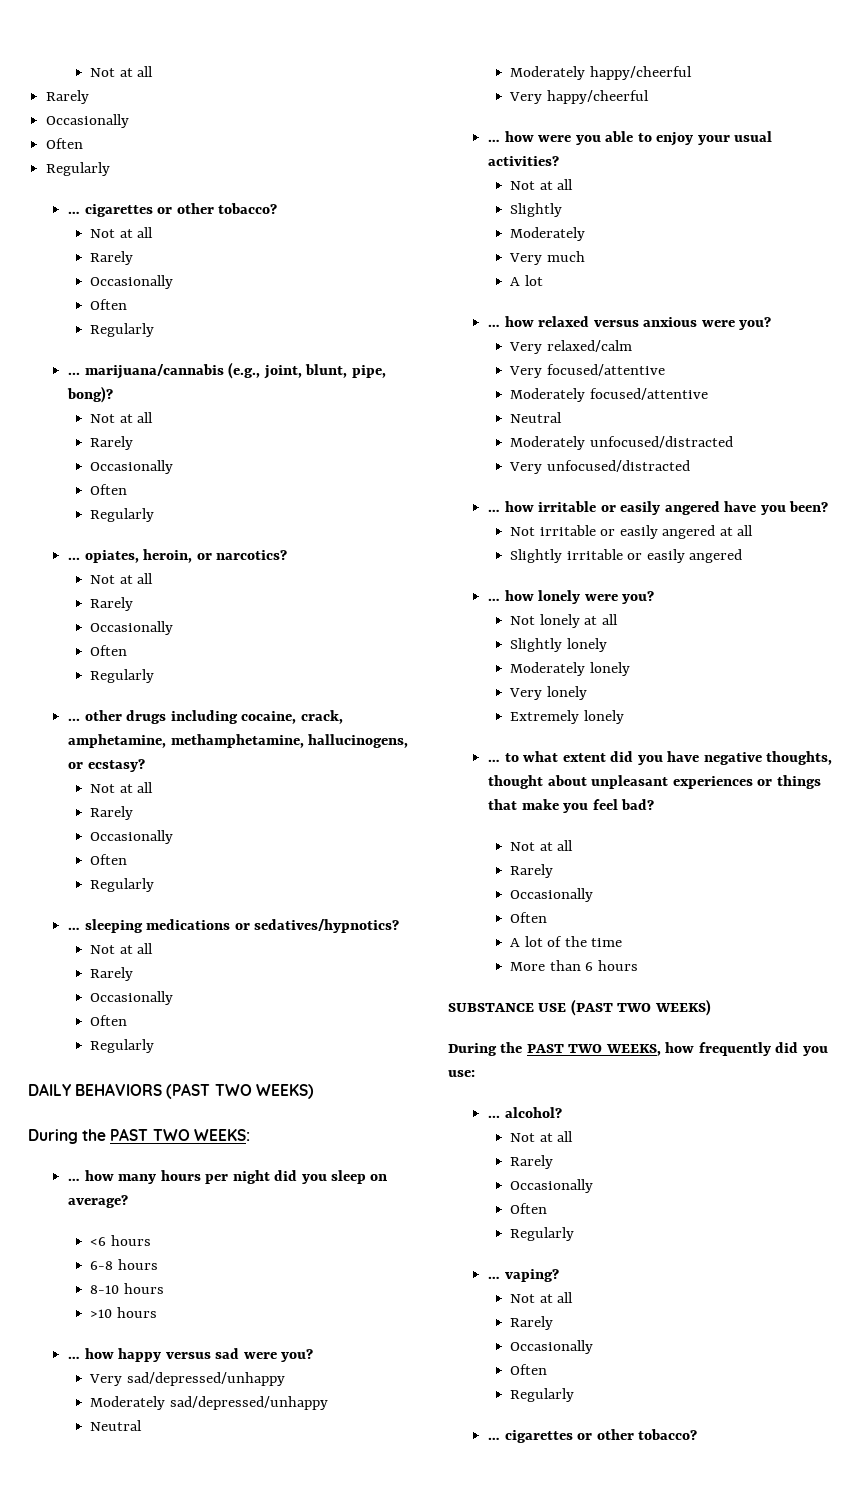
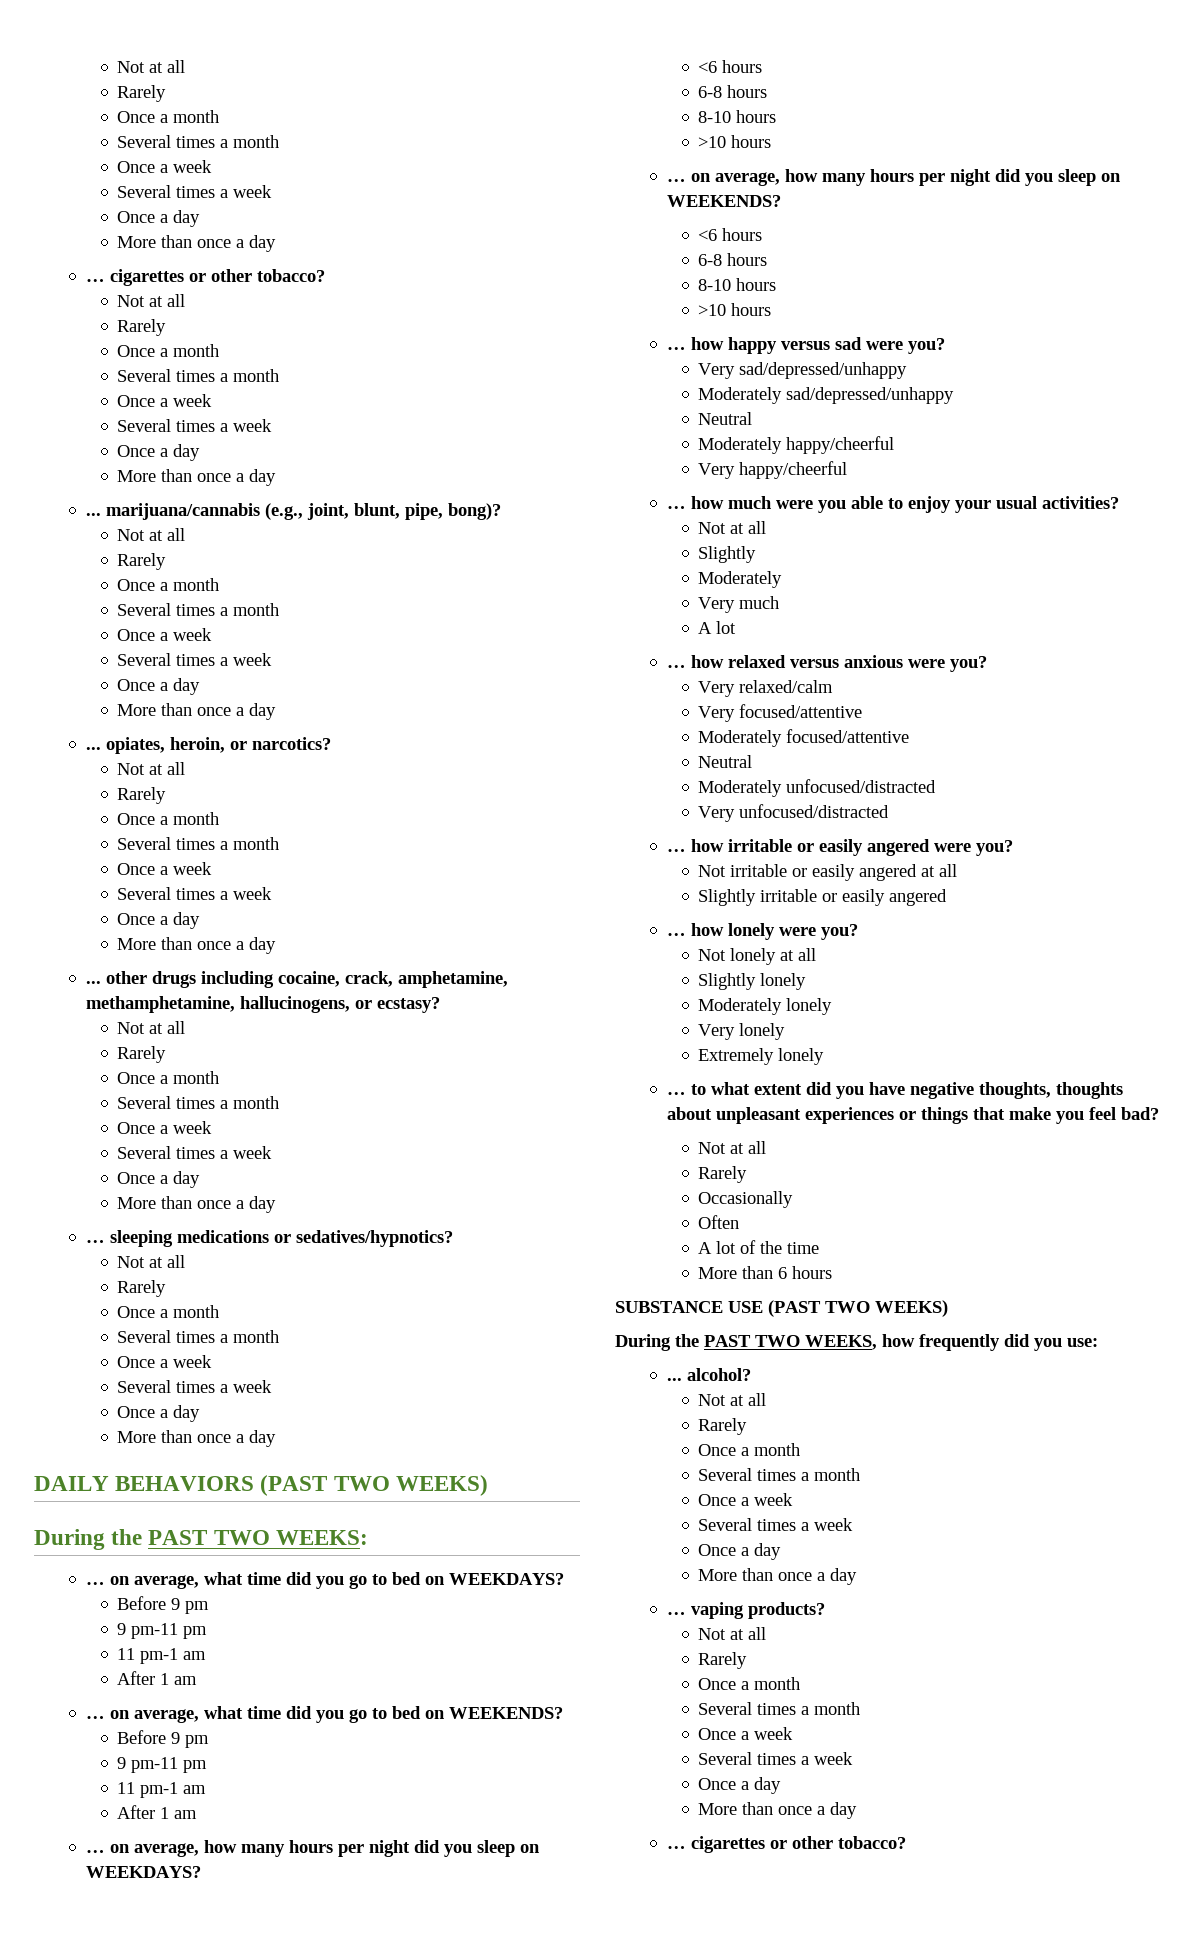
[90,66,154,77] [46,90,90,104] [46,114,130,128] [46,138,84,149] [46,162,111,176] Not at all // Rarely // Occasionally // Often // Regularly -> [117,60,186,73] [117,85,167,102] [117,110,220,123] [117,135,280,148] [117,160,213,173] [117,185,273,198] [117,210,201,227] [117,235,277,252] Not at all // Rarely // Once a month // Several times a month // Once a week // Several times a week // Once a day // More than once a day
[90,275,174,289] [90,299,128,310] [90,323,155,337] Occasionally // Often // Regularly -> [117,344,220,357] [117,369,280,382] [117,394,213,407] [117,419,273,432] [117,444,201,461] [117,469,277,486] Once a month // Several times a month // Once a week // Several times a week // Once a day // More than once a day
[90,460,174,474] [90,484,128,495] [90,508,155,522] Occasionally // Often // Regularly -> [117,578,220,591] [117,603,280,616] [117,628,213,641] [117,653,273,666] [117,678,201,695] [117,703,277,720] Once a month // Several times a month // Once a week // Several times a week // Once a day // More than once a day
[90,621,174,635] [90,645,128,656] [90,669,155,683] Occasionally // Often // Regularly -> [117,812,220,825] [117,837,280,850] [117,862,213,875] [117,887,273,900] [117,912,201,929] [117,937,277,954] Once a month // Several times a month // Once a week // Several times a week // Once a day // More than once a day
[90,830,174,844] [90,854,128,865] [90,878,155,892] Occasionally // Often // Regularly -> [117,1071,220,1084] [117,1096,280,1109] [117,1121,213,1134] [117,1146,273,1159] [117,1171,201,1188] [117,1196,277,1213] Once a month // Several times a month // Once a week // Several times a week // Once a day // More than once a day
[90,991,174,1005] [90,1015,128,1026] [90,1039,155,1053] Occasionally // Often // Regularly -> [117,1305,220,1318] [117,1330,280,1343] [117,1355,213,1368] [117,1380,273,1393] [117,1405,201,1422] [117,1430,277,1447] Once a month // Several times a month // Once a week // Several times a week // Once a day // More than once a day
[84,1170,388,1184] [68,1195,129,1208] how many hours per night did you sleep on average? -> [109,1572,564,1589] [117,1596,210,1614] [117,1623,208,1639] [117,1648,207,1664] [117,1671,198,1685] [85,1706,563,1723] [117,1730,210,1748] [117,1757,208,1773] [117,1782,207,1798] [117,1805,198,1819] [85,1840,540,1857] [85,1866,201,1878] [698,60,763,73] [698,85,768,98] [698,110,777,123] [698,135,772,148] [666,169,1121,186] [666,195,781,207] on average, what time did you go to bed on WEEKDAYS? // Before 9 pm // 9 pm-11 pm // 11 pm-1 am // After 1 am // … on average, what time did you go to bed on WEEKENDS? // Before 9 pm // 9 pm-11 pm // 11 pm-1 am // After 1 am // … on average, how many hours per night did you sleep on WEEKDAYS? // <6 hours // 6-8 hours // 8-10 hours // >10 hours // … on average, how many hours per night did you sleep on WEEKENDS?
(534, 136) none -> [727,496,772,509] much
[724,501,828,515] have you been? -> [933,840,1013,856] were you?
[488,775,544,789] thought -> [1055,1082,1123,1099] thoughts
[510,1179,594,1193] [510,1203,548,1214] [510,1227,575,1241] [488,1269,559,1282] [510,1292,574,1303] [510,1316,554,1330] [510,1340,594,1354] [510,1364,548,1375] [510,1388,575,1402] Occasionally // Often // Regularly // … vaping? // Not at all // Rarely // Occasionally // Often // Regularly -> [698,1443,801,1456] [698,1468,861,1481] [698,1493,794,1506] [698,1518,854,1531] [698,1543,782,1560] [698,1568,858,1585] [666,1602,825,1619] [698,1627,767,1640] [698,1652,748,1669] [698,1677,801,1690] [698,1702,861,1715] [698,1727,794,1740] [698,1752,854,1765] [698,1777,782,1794] [698,1802,858,1819] Once a month // Several times a month // Once a week // Several times a week // Once a day // More than once a day // … vaping products? // Not at all // Rarely // Once a month // Several times a month // Once a week // Several times a week // Once a day // More than once a day

